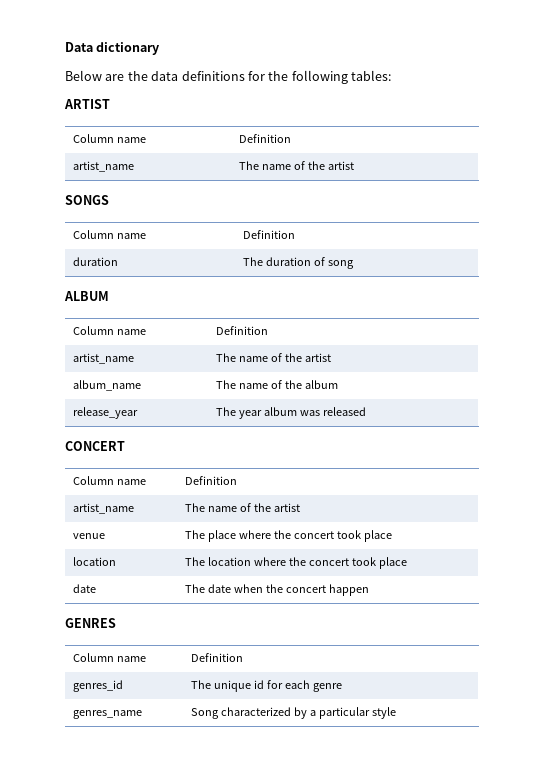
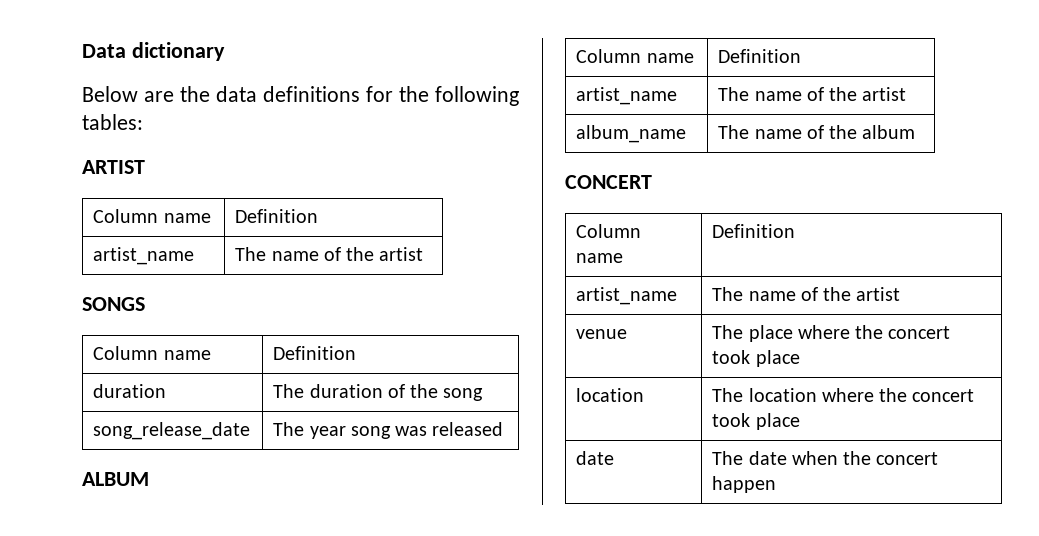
[328,260,355,269] song -> [410,384,484,401] [93,422,251,440] [273,422,504,439] the song // song_release_date | The year song was released
[73,407,139,419] [216,407,367,419] // release_year | The year album was released -> (916, 132) none
[65,618,116,628] [73,653,147,662] [191,653,244,662] [73,680,124,692] [191,680,343,692] [73,710,143,719] [191,707,397,719] // GENRES // Column name | Definition // genres_id | The unique id for each genre // genres_name | Song characterized by a particular style -> (777, 484) none

